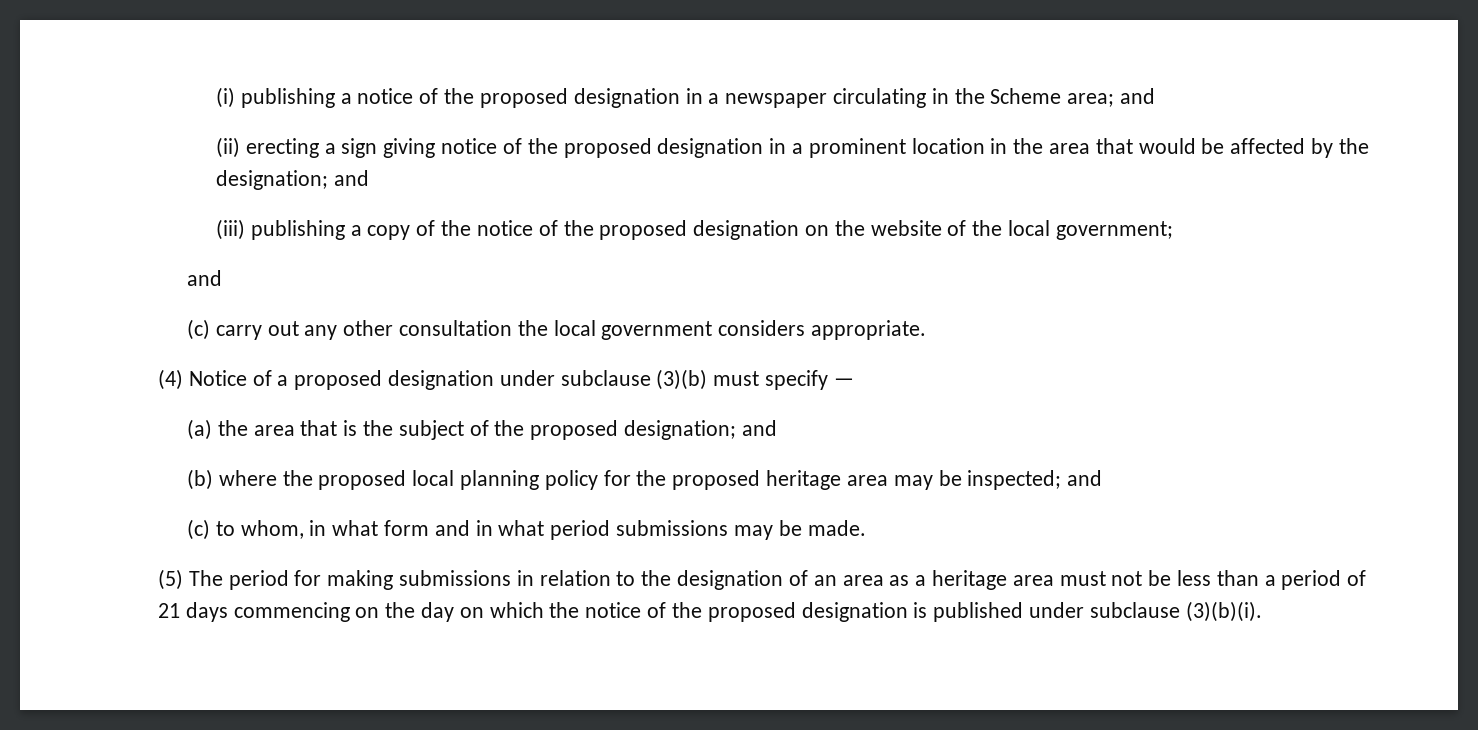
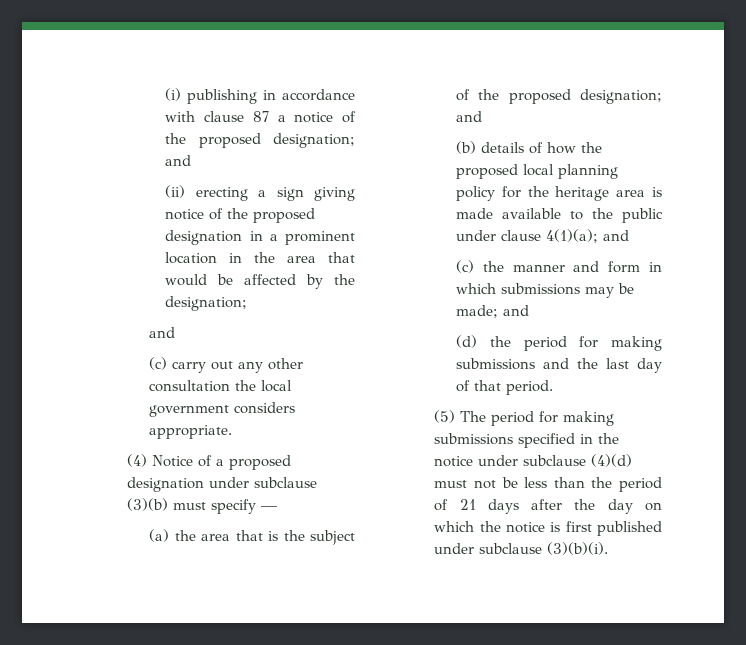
(335, 98) none -> [263,89,355,101] [165,111,269,122] in accordance with clause 87
[573,88,1115,108] designation in a newspaper circulating in the Scheme area; -> [273,133,355,148] designation;
[333,170,369,186] [216,219,1173,240] and // (iii) publishing a copy of the notice of the proposed designation on the website of the local government; -> (248, 303) none
[218,470,277,486] where -> [481,142,577,154] details of how
[672,470,1103,490] [187,519,866,540] proposed heritage area may be inspected; and // (c) to whom, in what form and in what period submissions may be made. -> [555,186,662,201] [456,208,663,223] [456,229,630,243] [456,260,662,273] [456,283,635,298] [456,305,530,318] [456,335,662,351] [456,358,662,373] [456,380,554,395] heritage area is made available to the public under clause 4(1)(a); and // (c) the manner and form in which submissions may be made; and // (d) the period for making submissions and the last day of that period.
[516,570,1054,590] in relation to the designation of an area as a heritage area -> [518,433,620,448] [434,454,633,467] specified in the notice under subclause (4)(d)
[1264,575,1276,586] a -> [591,477,613,488] the
[233,602,380,622] commencing on -> [531,499,563,510] after
[647,602,928,622] of the proposed designation is -> [550,521,592,532] is first

